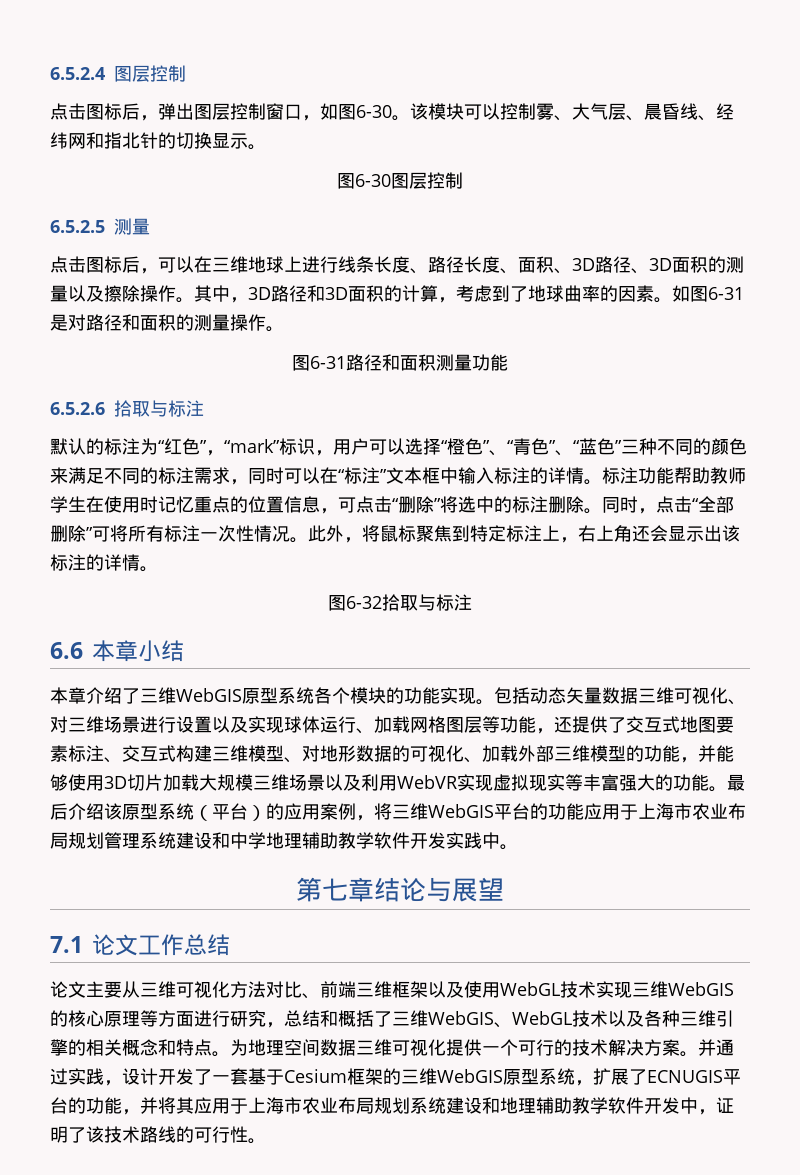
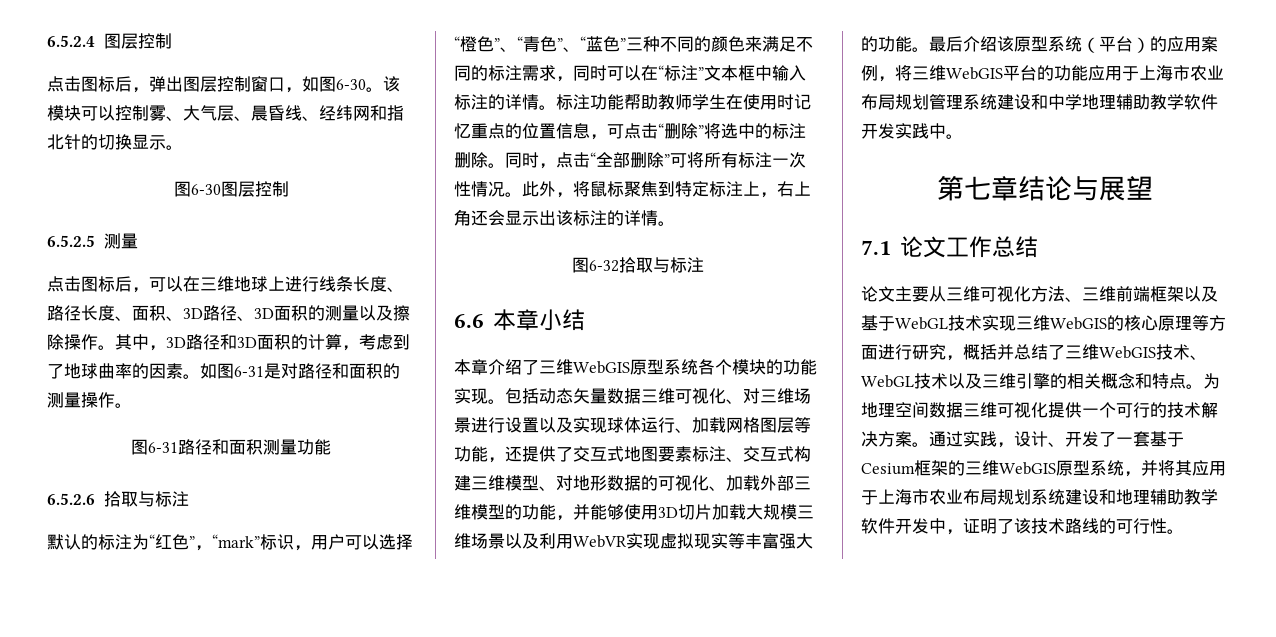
[266,981,392,999] 对比、前端三维 -> [1065,286,1150,302] 、三维前端
[464,981,500,998] 使用 -> [861,315,895,331] 基于
[284,1010,494,1027] 总结和概括了三维WebGIS -> [963,344,1190,360] 概括并总结了三维WebGIS技术
[644,1010,680,1027] 各种 -> (982, 381) none
[698,1039,716,1056] 并 -> (929, 444) none
(158, 1076) none -> [1048,442,1065,447] 、
[593,1068,741,1085] [50,1097,140,1115] 扩展了ECNUGIS平台的功能， -> (1141, 474) none

